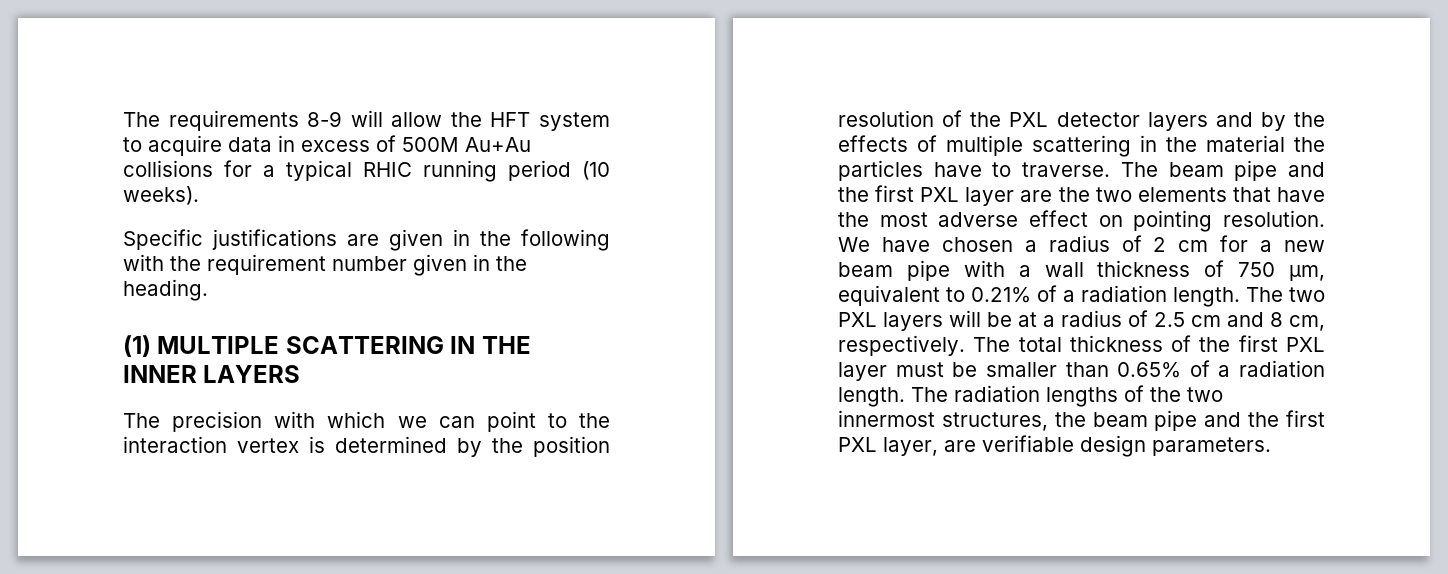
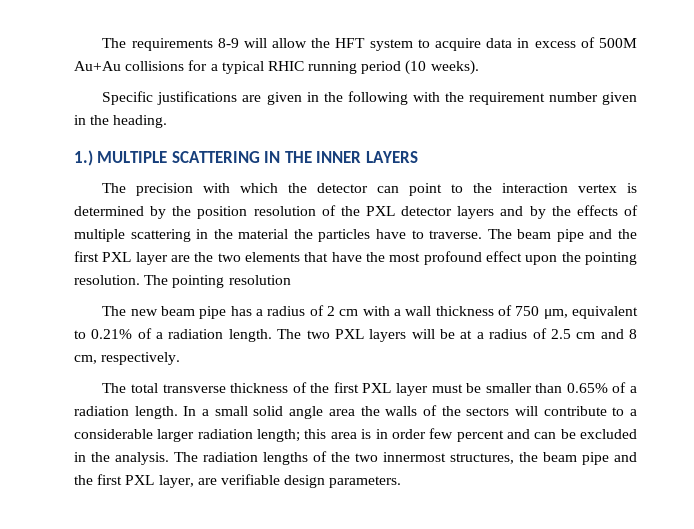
[123,335,151,357] (1) -> [74,150,93,166] 1.)
[397,416,427,428] we -> [288,183,369,193] the detector
[938,210,1325,232] [838,237,1013,252] adverse effect on pointing resolution. We have chosen -> [423,251,637,265] [74,275,291,288] [102,306,252,319] profound effect upon the pointing resolution. The pointing resolution // The new beam pipe has
[1220,235,1325,252] [838,260,950,281] for a new beam pipe -> (359, 312) none
(965, 345) none -> (181, 358) //
(1062, 344) none -> [162,384,226,393] transverse
(905, 397) none -> [183,405,637,419] [74,428,637,442] [74,452,169,465] In a small solid angle area the walls of the sectors will contribute to a considerable larger radiation length; this area is in order few percent and can be excluded in the analysis.

